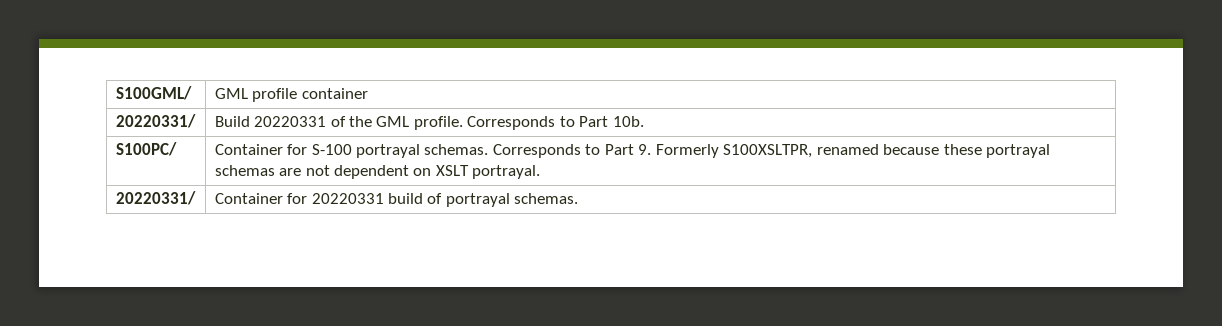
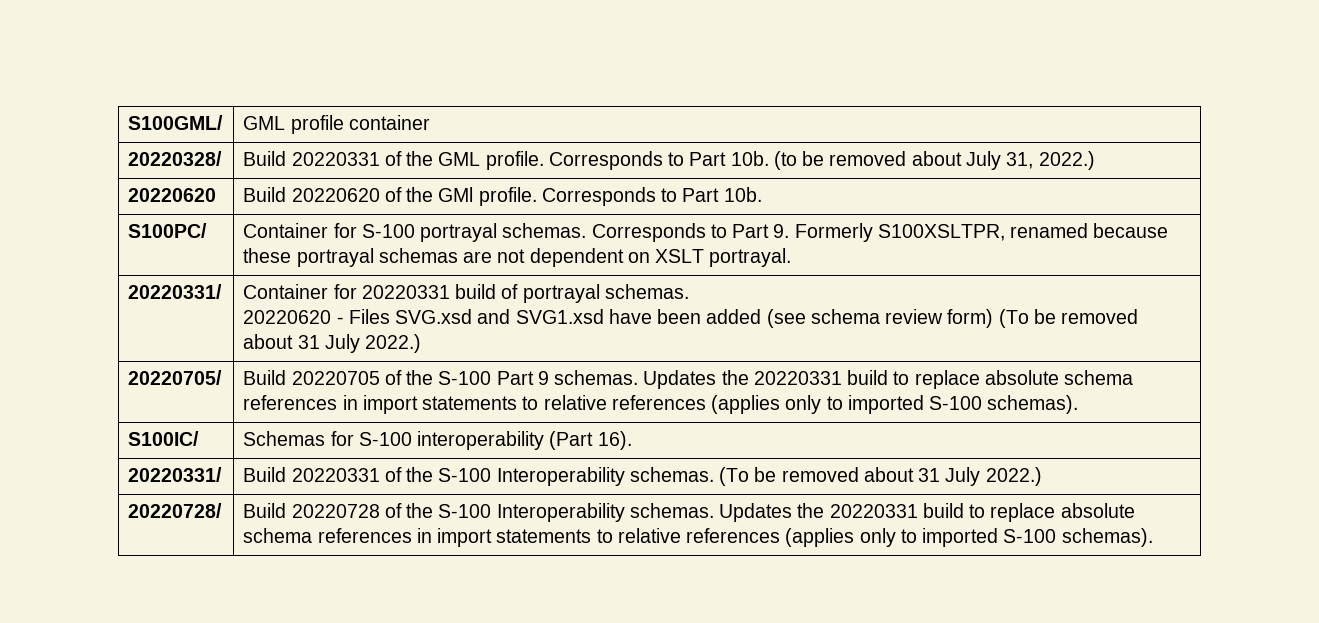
[115,114,196,128] 20220331/ -> [128,151,223,166] 20220328/
(644, 121) none -> [773,151,1095,170] [128,188,217,202] [243,187,762,206] (to be removed about July 31, 2022.) // 20220620 | Build 20220620 of the GMl profile. Corresponds to Part 10b.
(579, 198) none -> [243,309,1139,328] [243,334,422,353] [128,370,223,385] [243,370,1134,389] [243,395,1079,414] [128,431,200,446] [243,431,632,450] [128,467,223,482] [243,467,1042,486] [128,503,223,518] [243,503,1135,522] [243,528,1153,547] // 20220620 - Files SVG.xsd and SVG1.xsd have been added (see schema review form) (To be removed about 31 July 2022.) // 20220705/ | Build 20220705 of the S-100 Part 9 schemas. Updates the 20220331 build to replace absolute schema references in import statements to relative references (applies only to imported S-100 schemas). // S100IC/ | Schemas for S-100 interoperability (Part 16). // 20220331/ | Build 20220331 of the S-100 Interoperability schemas. (To be removed about 31 July 2022.) // 20220728/ | Build 20220728 of the S-100 Interoperability schemas. Updates the 20220331 build to replace absolute schema references in import statements to relative references (applies only to imported S-100 schemas).

